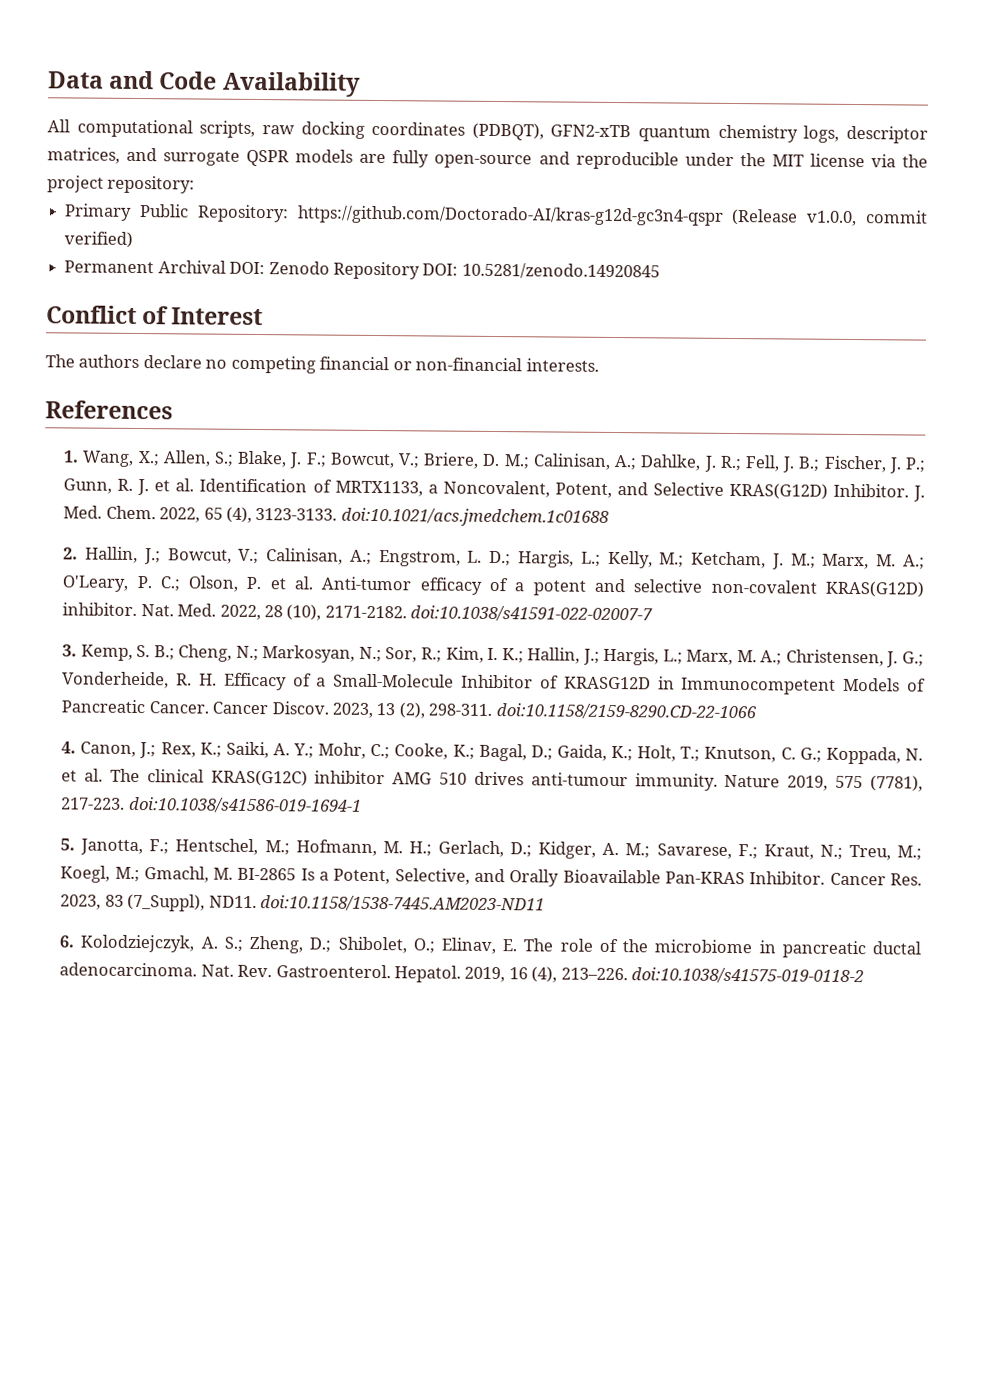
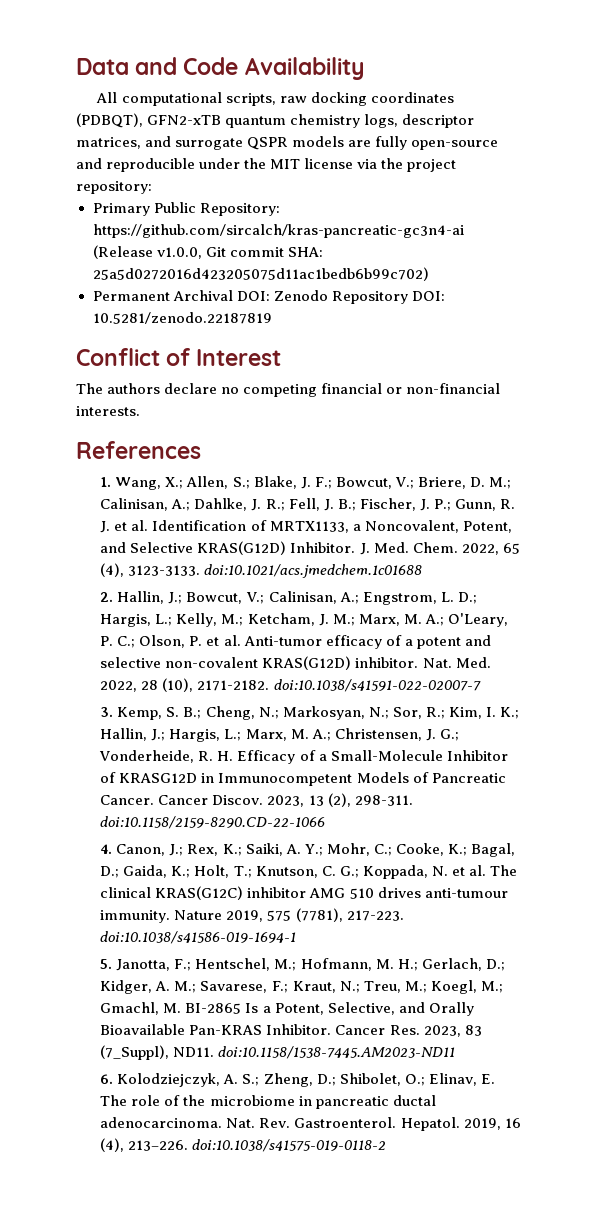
[296,205,724,226] https://github.com/Doctorado-AI/kras-g12d-gc3n4-qspr -> [92,224,465,238] https://github.com/sircalch/kras-pancreatic-gc3n4-ai
[864,210,928,224] [64,231,134,248] commit verified) -> [205,247,323,257] [92,267,429,281] Git commit SHA: 25a5d0272016d423205075d11ac1bedb6b99c702)
[461,262,660,280] 10.5281/zenodo.14920845 -> [92,312,272,324] 10.5281/zenodo.22187819

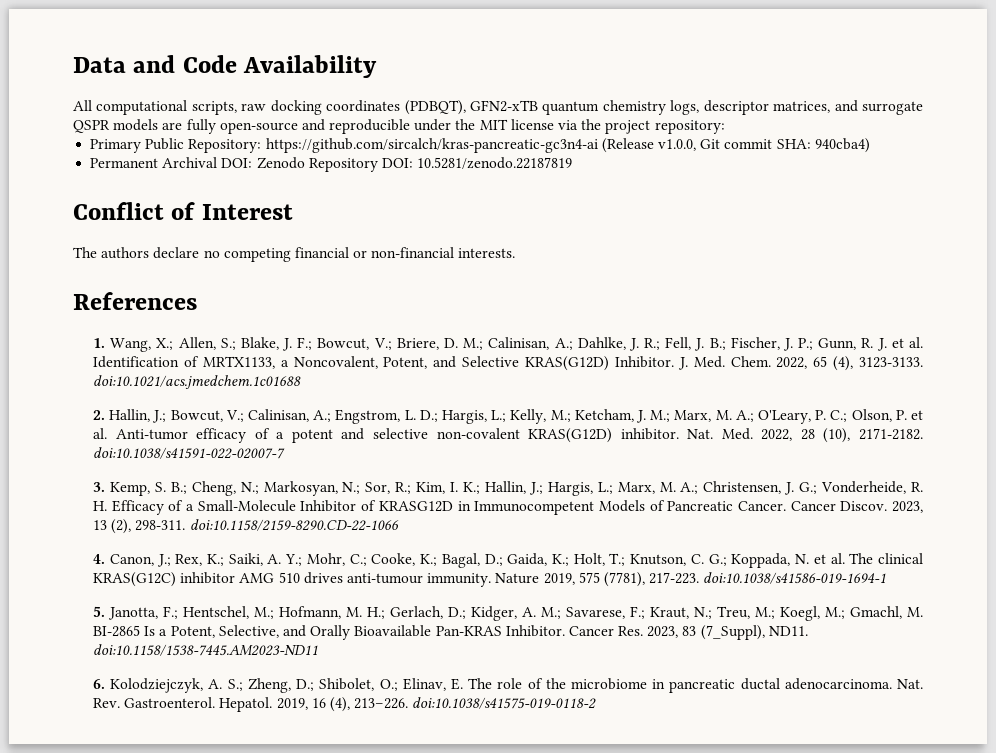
[92,267,429,281] 25a5d0272016d423205075d11ac1bedb6b99c702) -> [814,138,870,153] 940cba4)

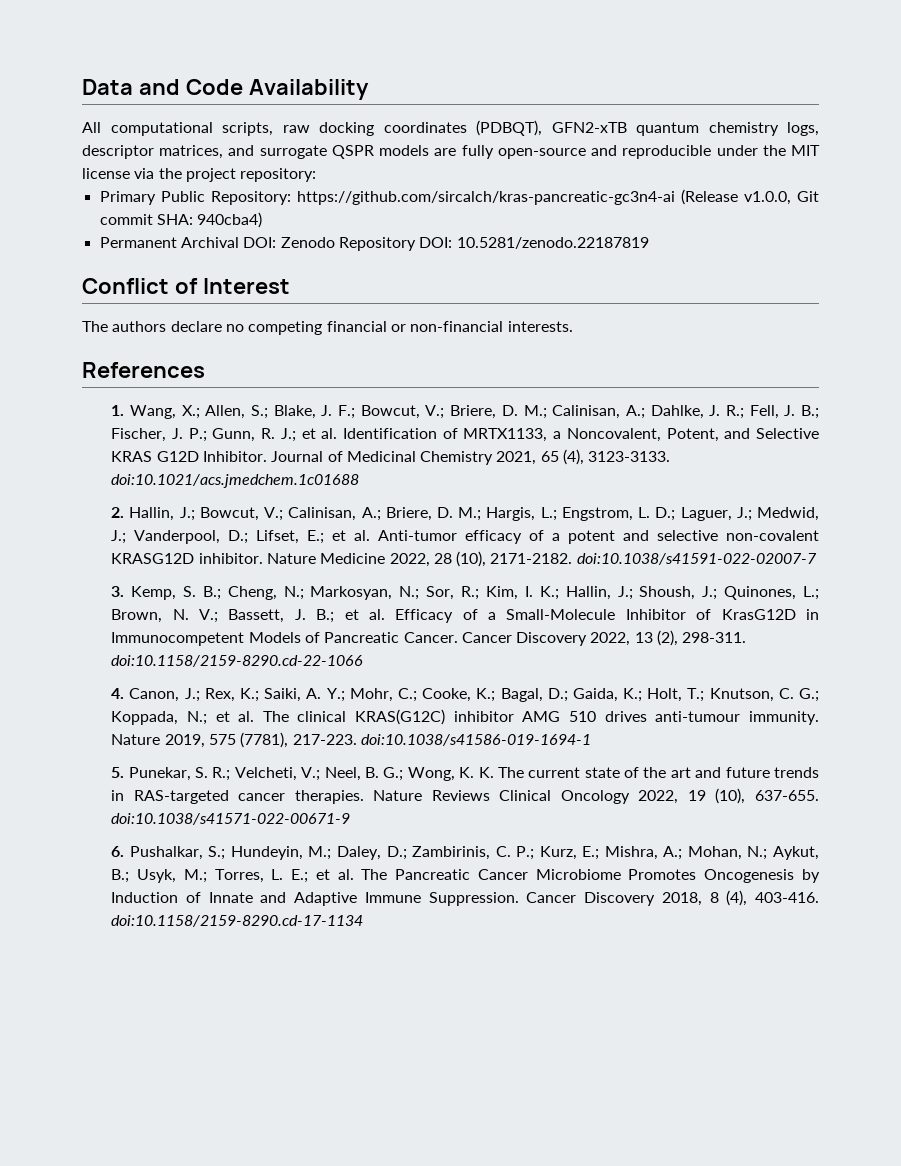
[876,338,887,351] J. -> [280,428,296,442] J.;
[525,356,808,371] KRAS(G12D) Inhibitor. J. Med. Chem. 2022, -> [111,451,537,465] KRAS G12D Inhibitor. Journal of Medicinal Chemistry 2021,
[335,409,907,424] Engstrom, L. D.; Hargis, L.; Kelly, M.; Ketcham, J. M.; Marx, M. A.; O'Leary, P. C.; Olson, P. -> [385,507,820,521] [111,530,325,544] Briere, D. M.; Hargis, L.; Engstrom, L. D.; Laguer, J.; Medwid, J.; Vanderpool, D.; Lifset, E.;
[528,428,753,443] KRAS(G12D) inhibitor. Nat. Med. -> [111,553,386,564] KRASG12D inhibitor. Nature Medicine
[547,481,923,496] [93,501,108,511] Hargis, L.; Marx, M. A.; Christensen, J. G.; Vonderheide, R. H. -> [639,586,820,600] [111,609,385,623] Shoush, J.; Quinones, L.; Brown, N. V.; Bassett, J. B.; et al.
[378,501,453,512] KRASG12D -> [721,609,796,620] KrasG12D
[840,501,923,513] Discov. 2023, -> [516,632,631,646] Discovery 2022,
[189,519,399,531] doi:10.1158/2159-8290.CD-22-1066 -> [111,655,364,667] doi:10.1158/2159-8290.cd-22-1066
[795,554,810,564] N. -> [186,711,207,725] N.;
[108,606,924,621] [93,625,808,640] [93,644,319,656] [93,678,924,693] [93,697,597,712] Janotta, F.; Hentschel, M.; Hofmann, M. H.; Gerlach, D.; Kidger, A. M.; Savarese, F.; Kraut, N.; Treu, M.; Koegl, M.; Gmachl, M. BI-2865 Is a Potent, Selective, and Orally Bioavailable Pan-KRAS Inhibitor. Cancer Res. 2023, 83 (7_Suppl), ND11. doi:10.1158/1538-7445.AM2023-ND11 // 6. Kolodziejczyk, A. S.; Zheng, D.; Shibolet, O.; Elinav, E. The role of the microbiome in pancreatic ductal adenocarcinoma. Nat. Rev. Gastroenterol. Hepatol. 2019, 16 (4), 213–226. doi:10.1038/s41575-019-0118-2 -> [128,767,820,781] [111,788,819,804] [111,813,351,825] [111,846,819,860] [111,869,821,883] [111,890,819,906] [111,915,364,927] Punekar, S. R.; Velcheti, V.; Neel, B. G.; Wong, K. K. The current state of the art and future trends in RAS-targeted cancer therapies. Nature Reviews Clinical Oncology 2022, 19 (10), 637-655. doi:10.1038/s41571-022-00671-9 // 6. Pushalkar, S.; Hundeyin, M.; Daley, D.; Zambirinis, C. P.; Kurz, E.; Mishra, A.; Mohan, N.; Aykut, B.; Usyk, M.; Torres, L. E.; et al. The Pancreatic Cancer Microbiome Promotes Oncogenesis by Induction of Innate and Adaptive Immune Suppression. Cancer Discovery 2018, 8 (4), 403-416. doi:10.1158/2159-8290.cd-17-1134

